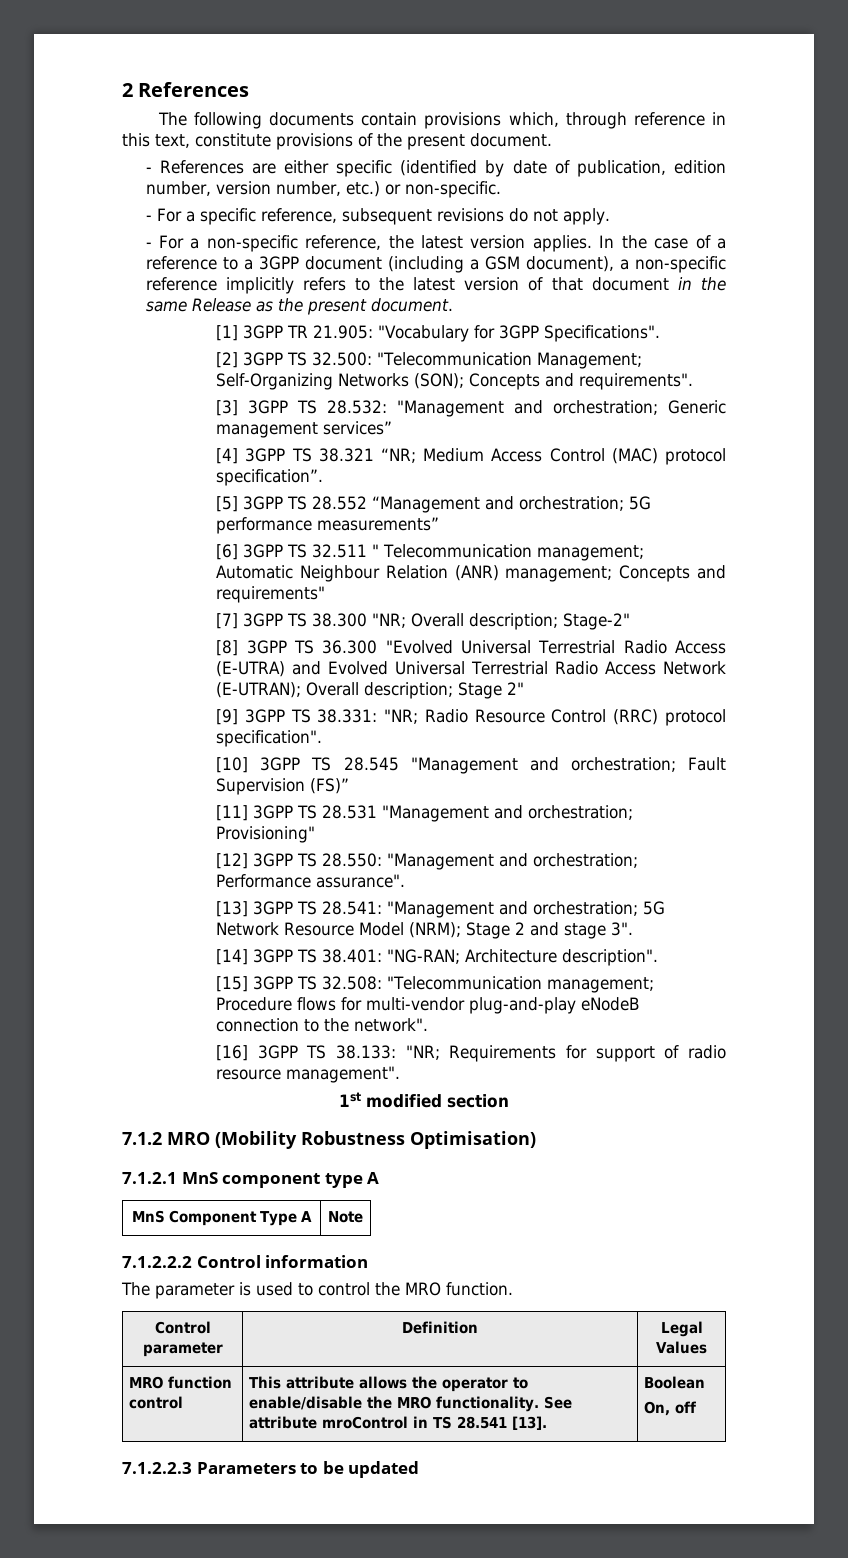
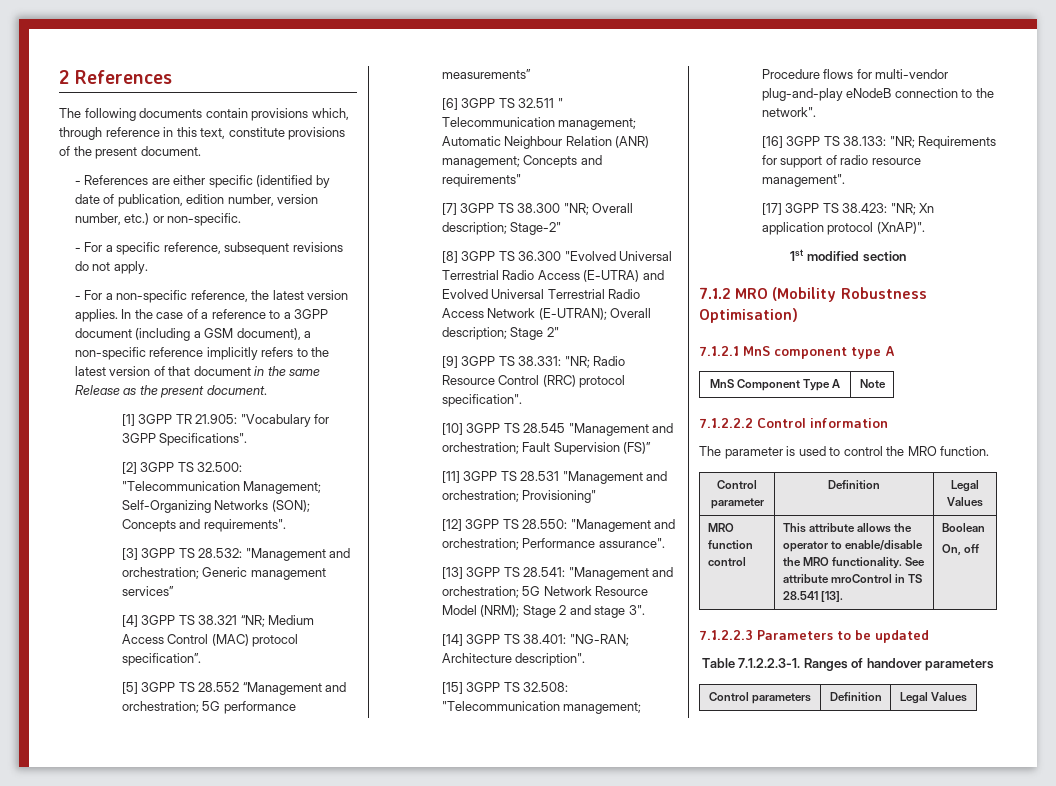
(401, 1074) none -> [761,203,935,215] [761,222,925,235] // [17] 3GPP TS 38.423: "NR; Xn application protocol (XnAP)".
(420, 1469) none -> [701,658,995,671] [708,692,812,704] [829,692,882,701] [899,692,968,704] // Table 7.1.2.2.3-1. Ranges of handover parameters // Control parameters | Definition | Legal Values

